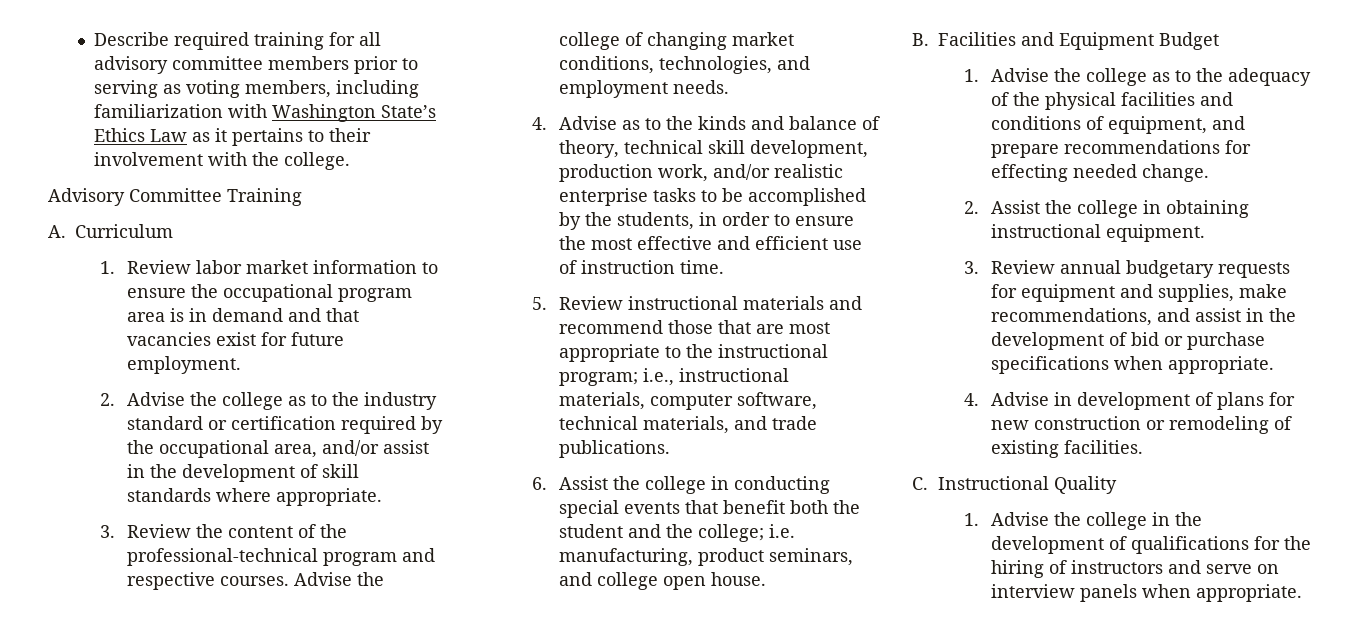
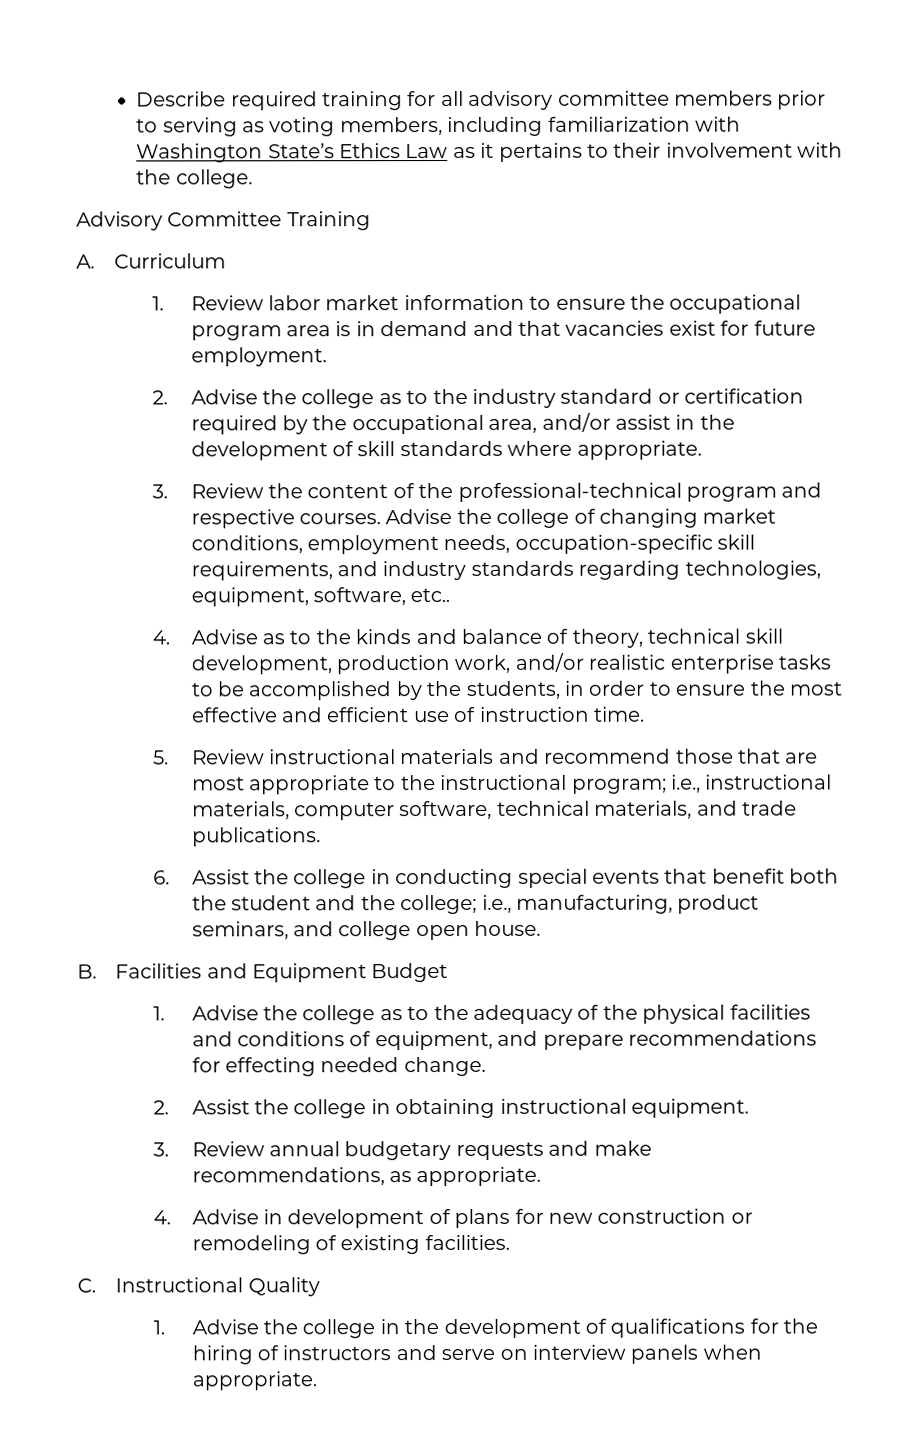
[658,56,810,74] [558,80,729,98] technologies, and employment needs. -> [307,534,756,555] [190,560,821,581] [190,587,451,607] employment needs, occupation-specific skill requirements, and industry standards regarding technologies, equipment, software, etc..
[768,524,795,538] i.e. -> [481,894,512,913] i.e.,
[990,284,1287,302] [990,308,1296,326] [990,332,1265,350] [990,356,1163,374] for equipment and supplies, make recommendations, and assist in the development of bid or purchase specifications when -> [548,1140,652,1156] [191,1167,413,1186] and make recommendations, as

